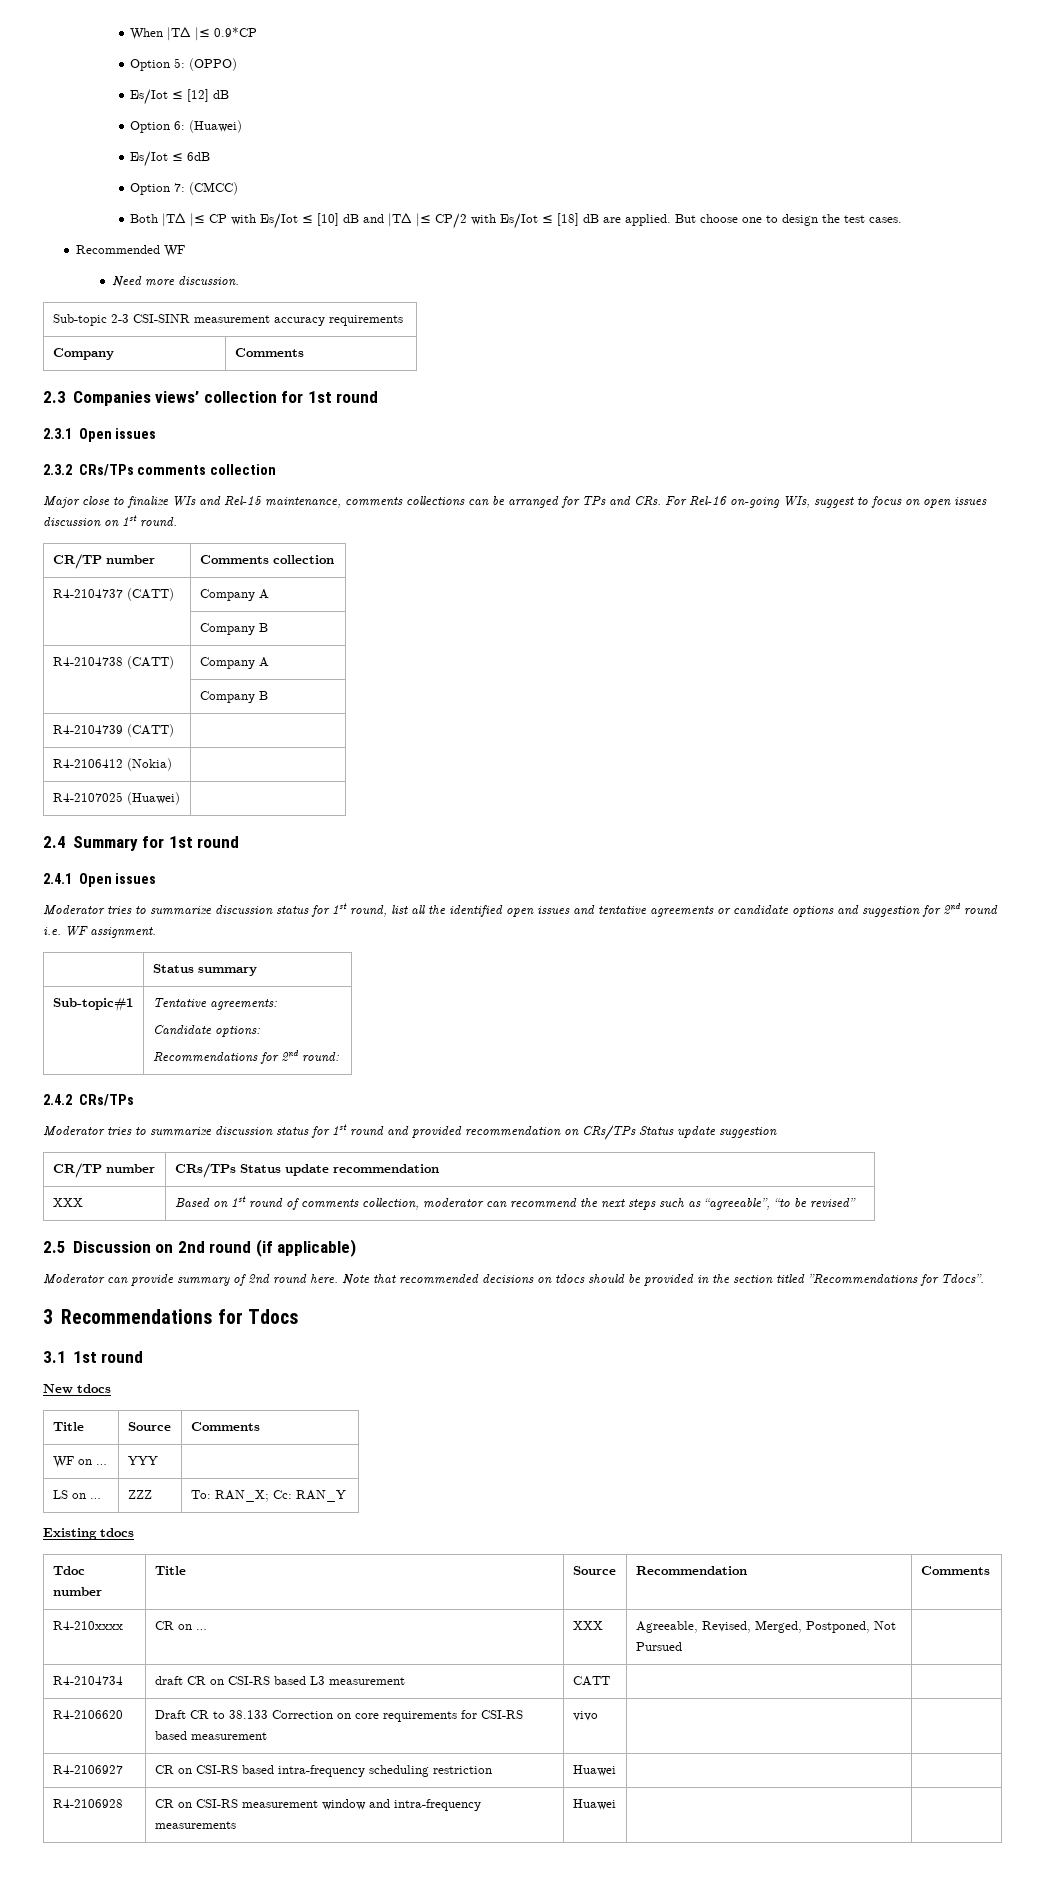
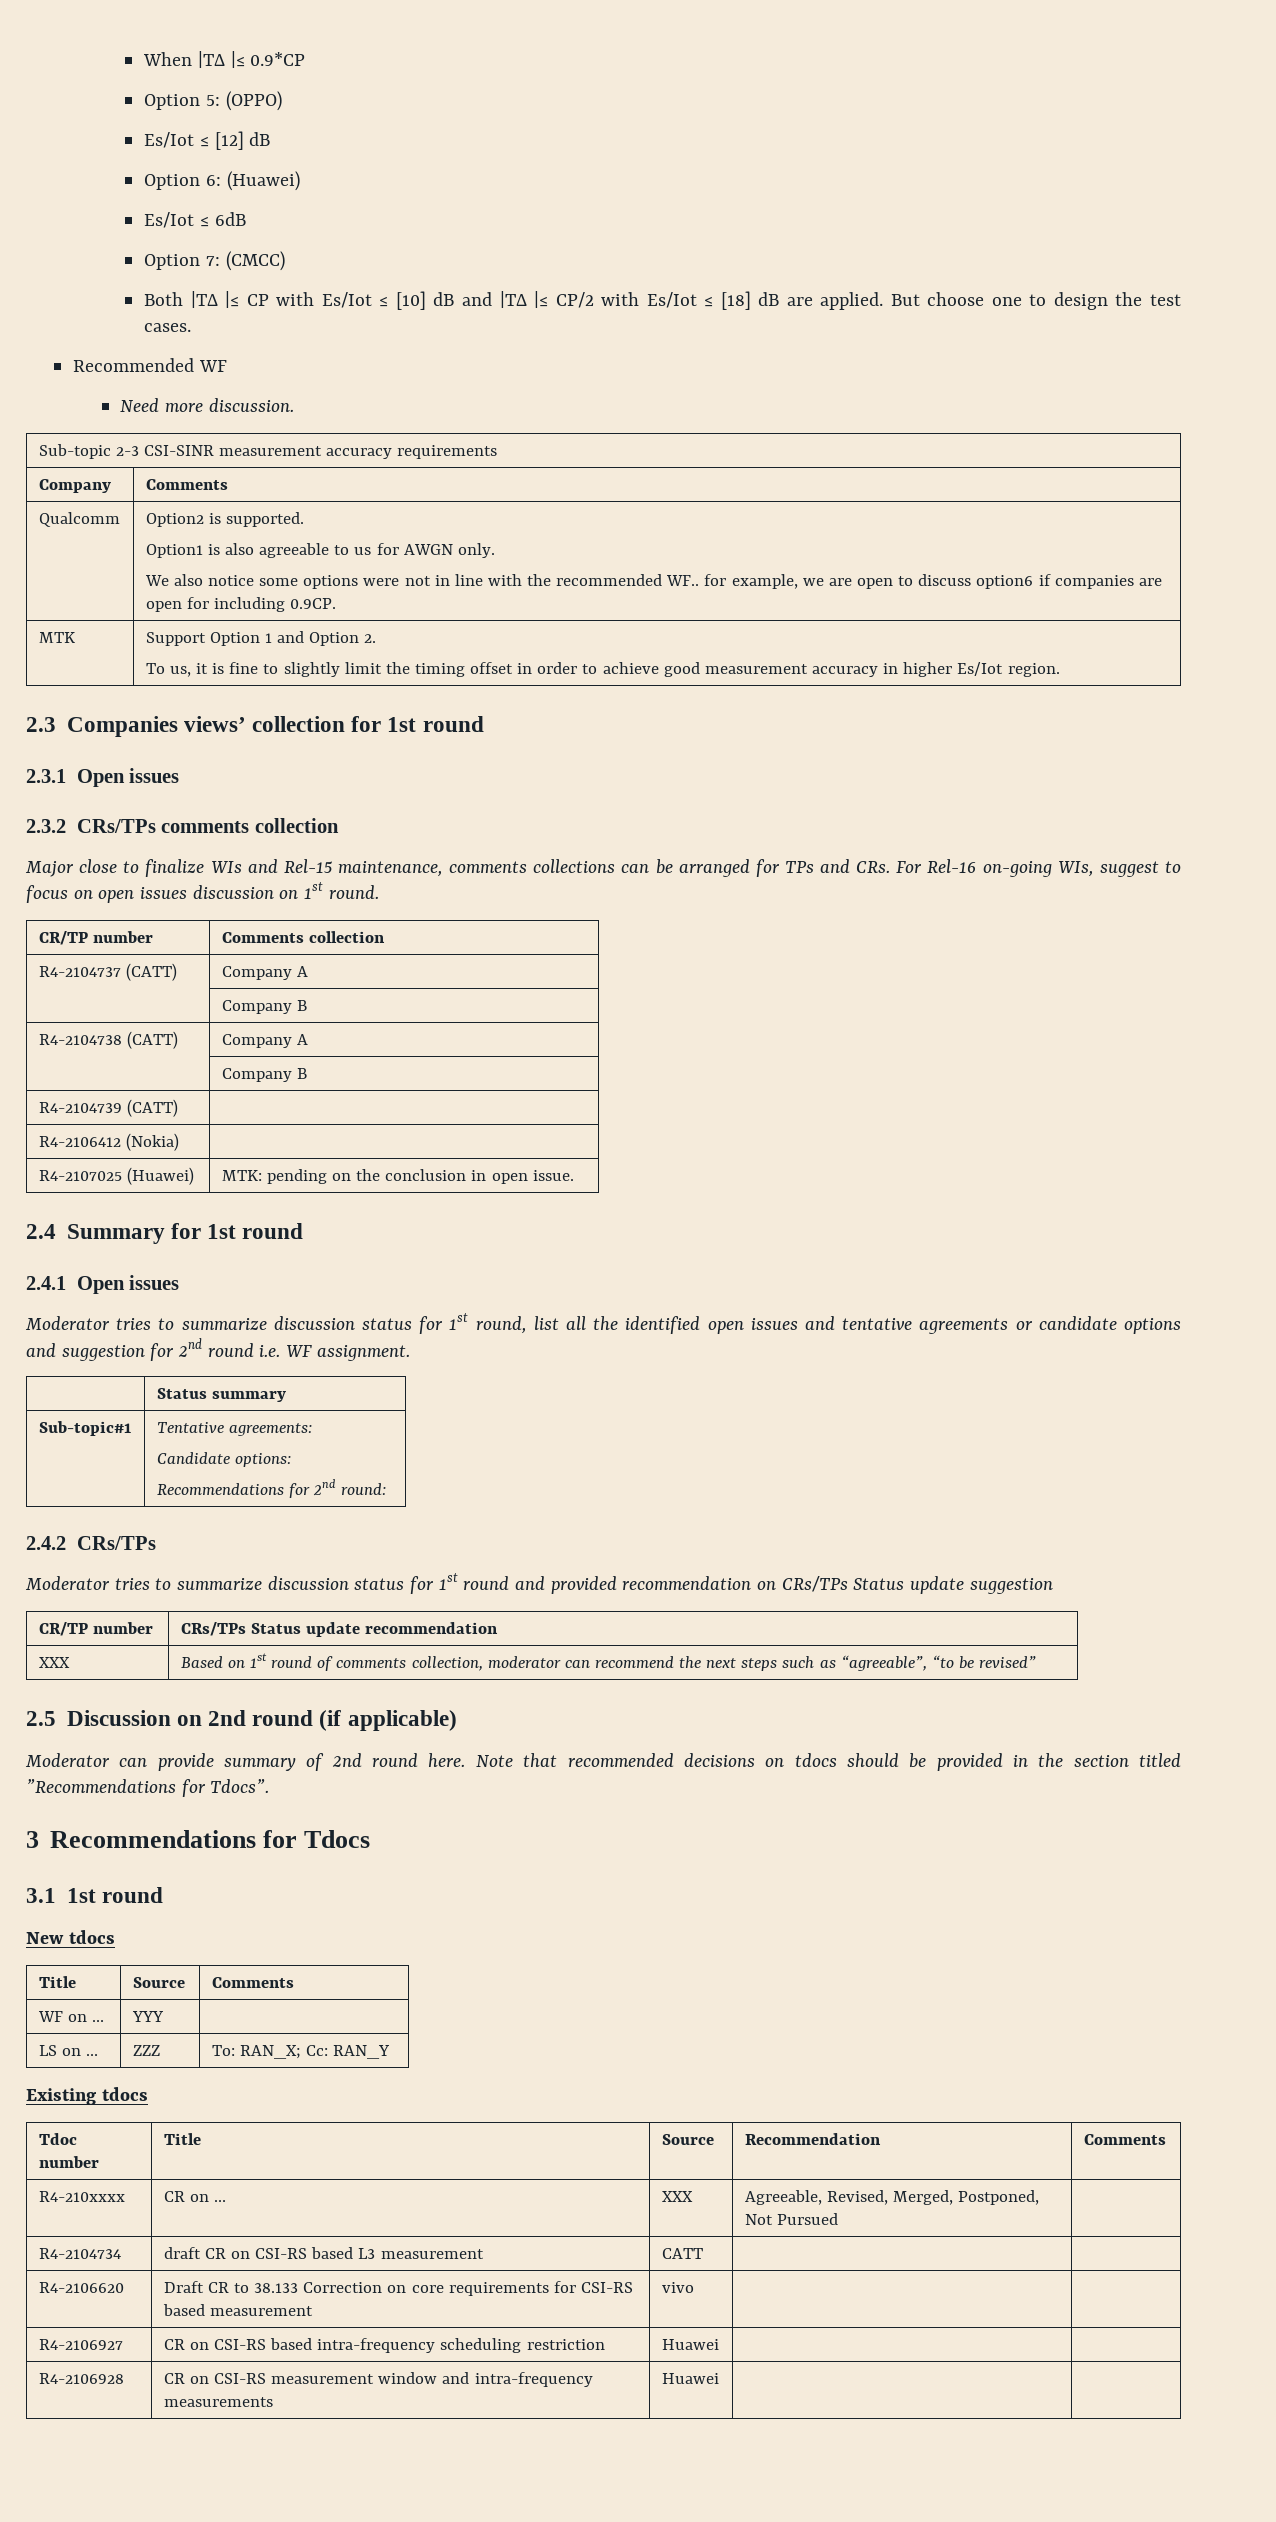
(304, 352) none -> [38,512,120,527] [145,512,305,527] [145,543,495,558] [144,574,1162,589] [145,597,337,612] [38,632,75,643] [145,631,377,646] [145,662,1060,677] // Qualcomm | Option2 is supported. // Option1 is also agreeable to us for AWGN only. // We also notice some options were not in line with the recommended WF.. for example, we are open to discuss option6 if companies are open for including 0.9CP. // MTK | Support Option 1 and Option 2. // To us, it is fine to slightly limit the timing offset in order to achieve good measurement accuracy in higher Es/Iot region.
(180, 798) none -> [221,1169,574,1184] MTK: pending on the conclusion in open issue.

